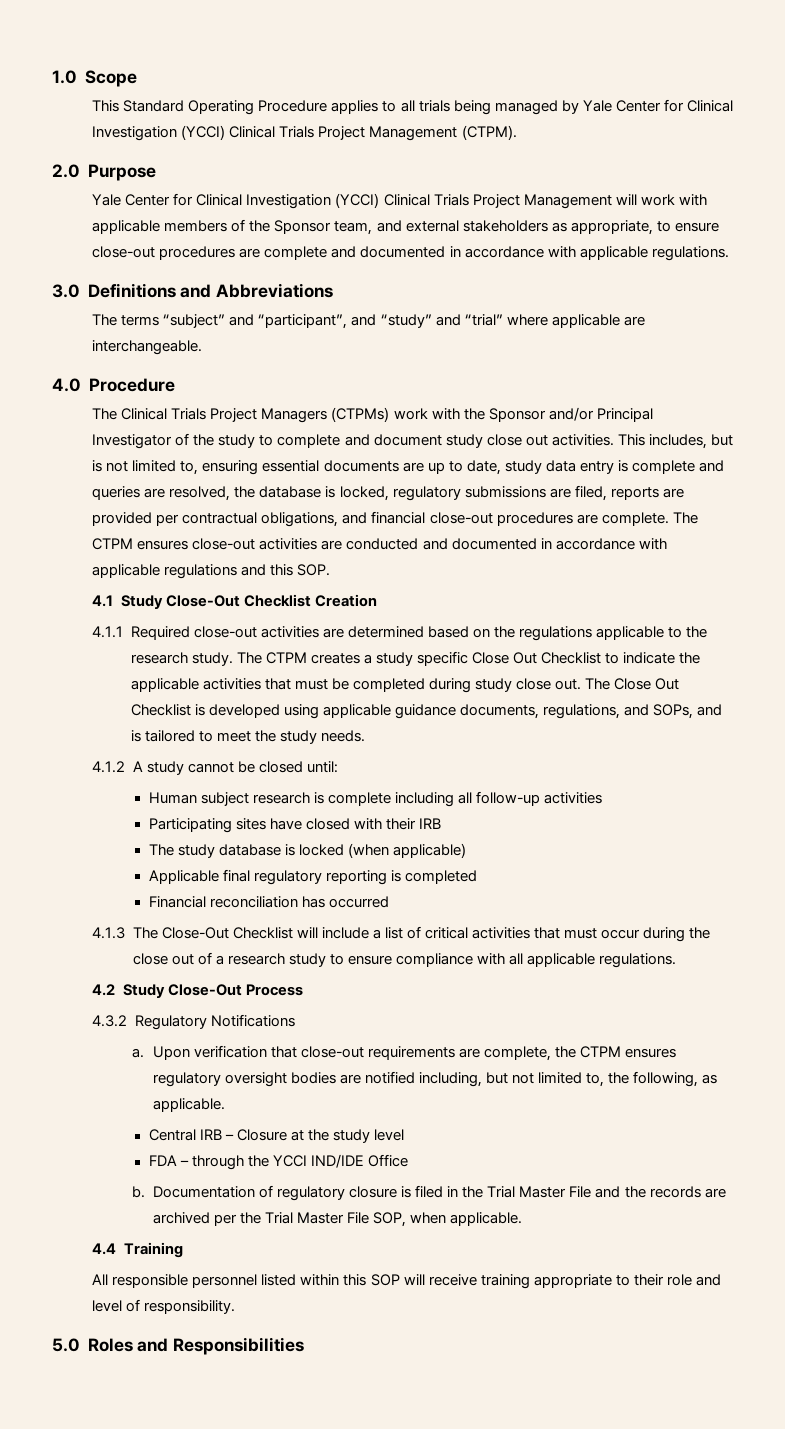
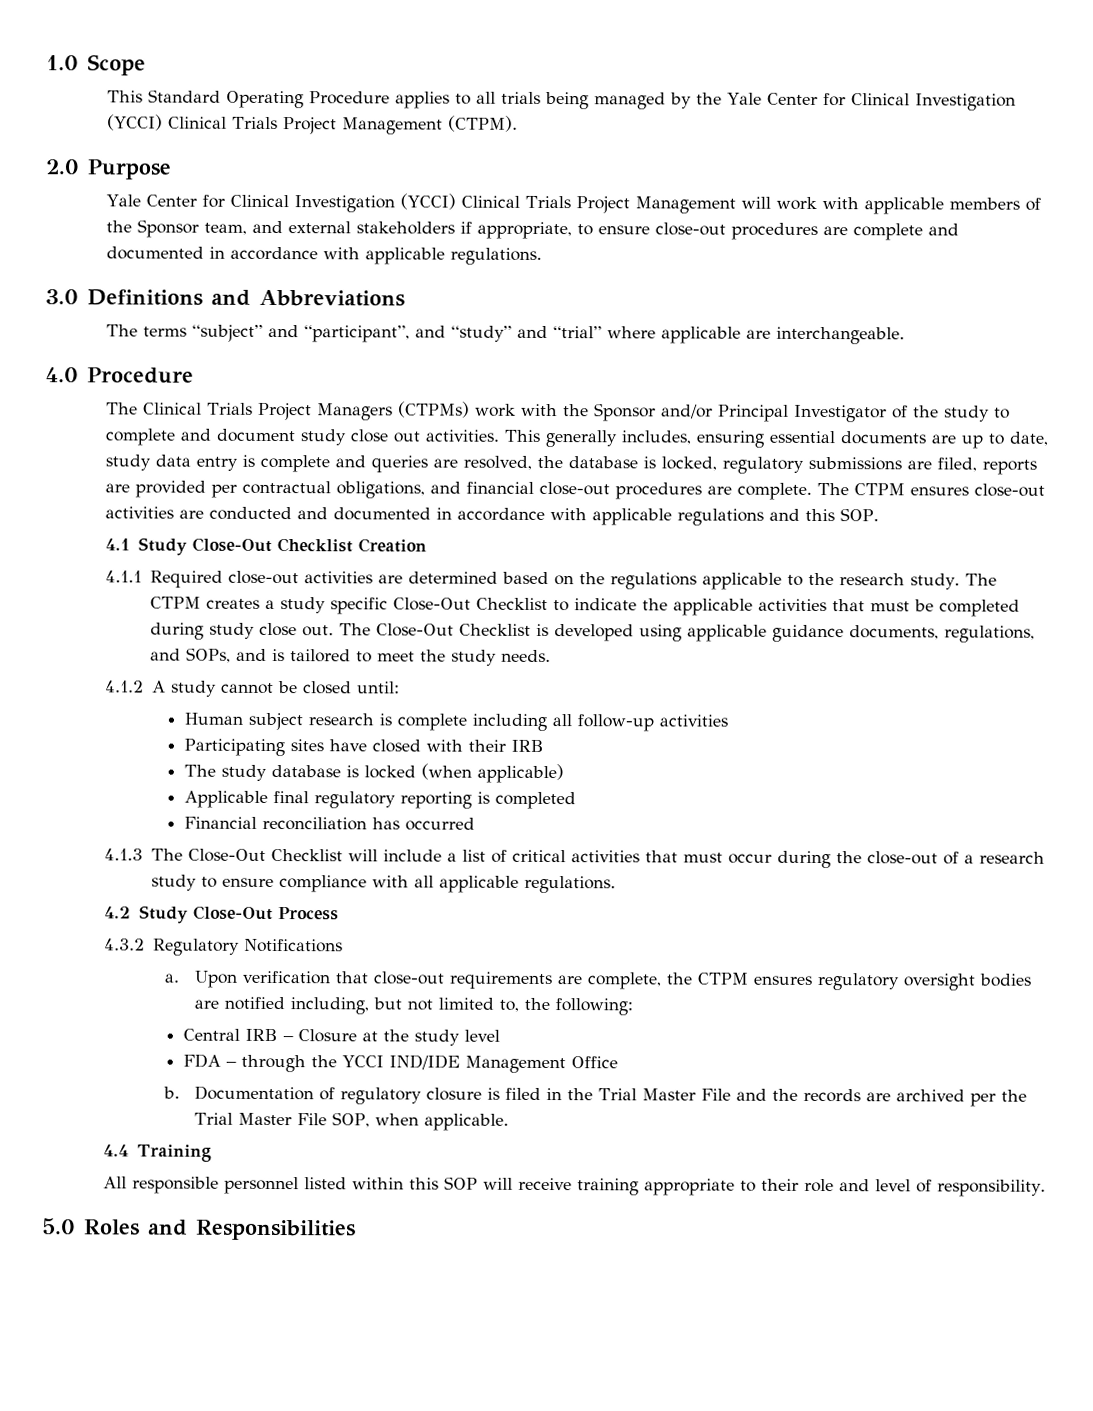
(579, 107) none -> [695,92,722,105] the
[551,222,567,232] as -> [459,221,472,234] if
[648,434,733,449] [92,460,199,475] includes, but is not limited to, -> [544,429,692,448] generally includes,
[472,652,538,664] Close Out -> [392,597,471,611] Close-Out
[614,678,680,690] Close Out -> [375,623,454,637] Close-Out
[132,953,194,965] close out -> [866,851,938,865] close-out
[633,1071,718,1087] [152,1098,225,1112] following, as applicable. -> [554,998,633,1016] following:
(365, 1161) none -> [464,1055,566,1074] Management

